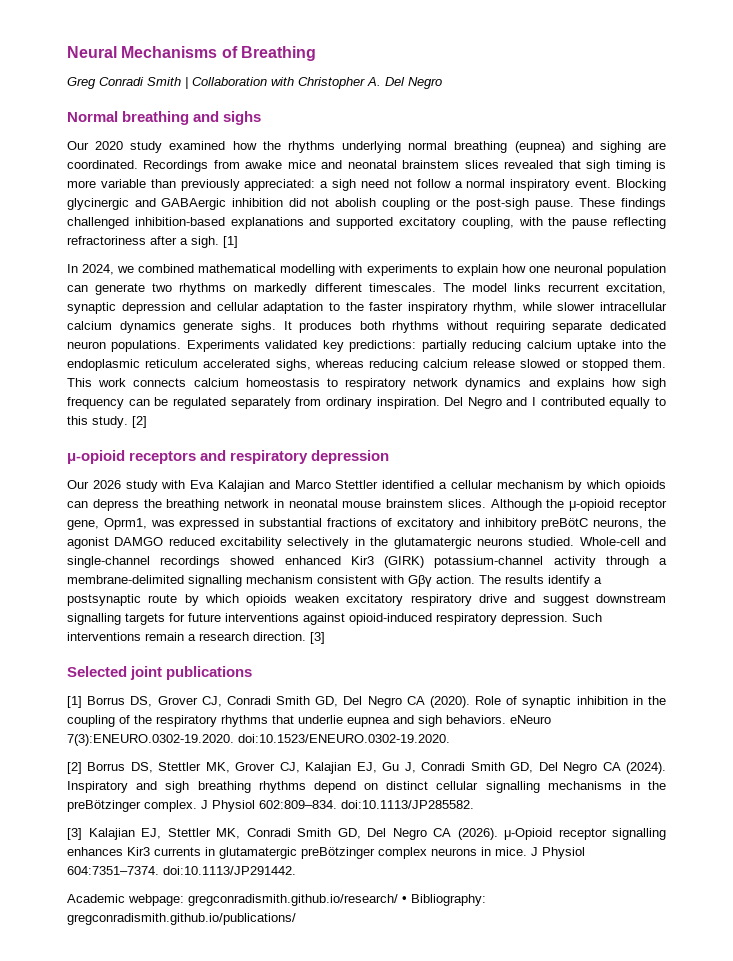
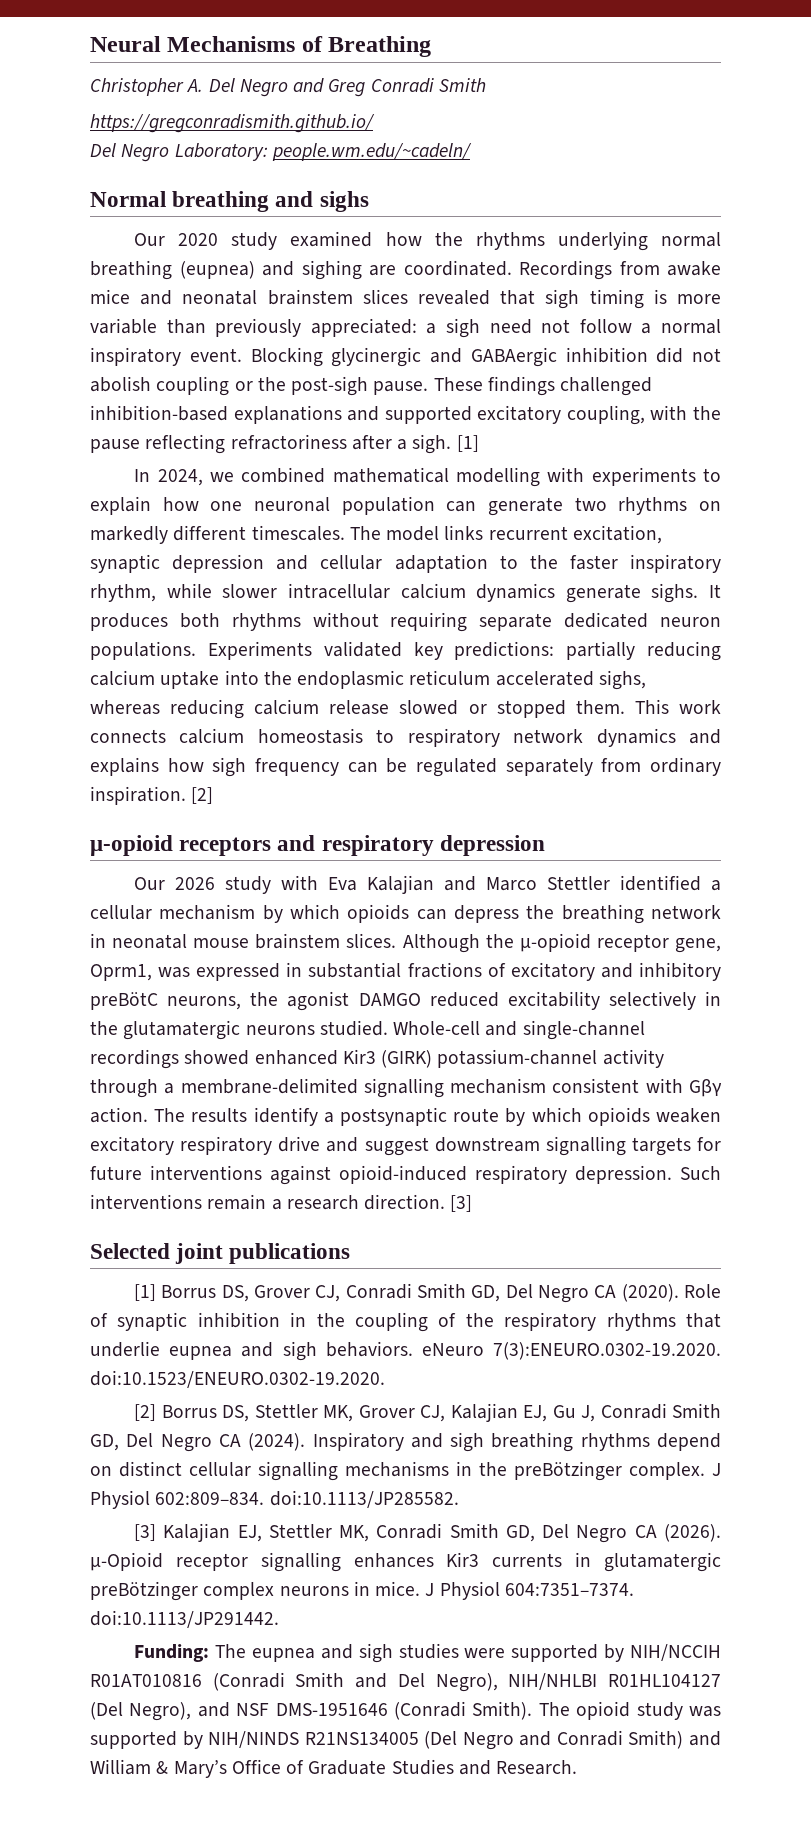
[67,77,442,89] Greg Conradi Smith | Collaboration with Christopher A. Del Negro -> [90,78,486,97] [90,114,375,133] [90,143,472,162] Christopher A. Del Negro and Greg Conradi Smith // https://gregconradismith.github.io/ // Del Negro Laboratory: people.wm.edu/~cadeln/
[444,397,666,409] [67,416,128,428] Del Negro and I contributed equally to this study. -> (186, 795) none
[67,894,486,906] [67,913,296,925] Academic webpage: gregconradismith.github.io/research/ • Bibliography: gregconradismith.github.io/publications/ -> [134,1643,722,1663] [90,1672,721,1692] [90,1701,721,1721] [90,1730,721,1750] [90,1759,578,1778] Funding: The eupnea and sigh studies were supported by NIH/NCCIH R01AT010816 (Conradi Smith and Del Negro), NIH/NHLBI R01HL104127 (Del Negro), and NSF DMS-1951646 (Conradi Smith). The opioid study was supported by NIH/NINDS R21NS134005 (Del Negro and Conradi Smith) and William & Mary’s Office of Graduate Studies and Research.

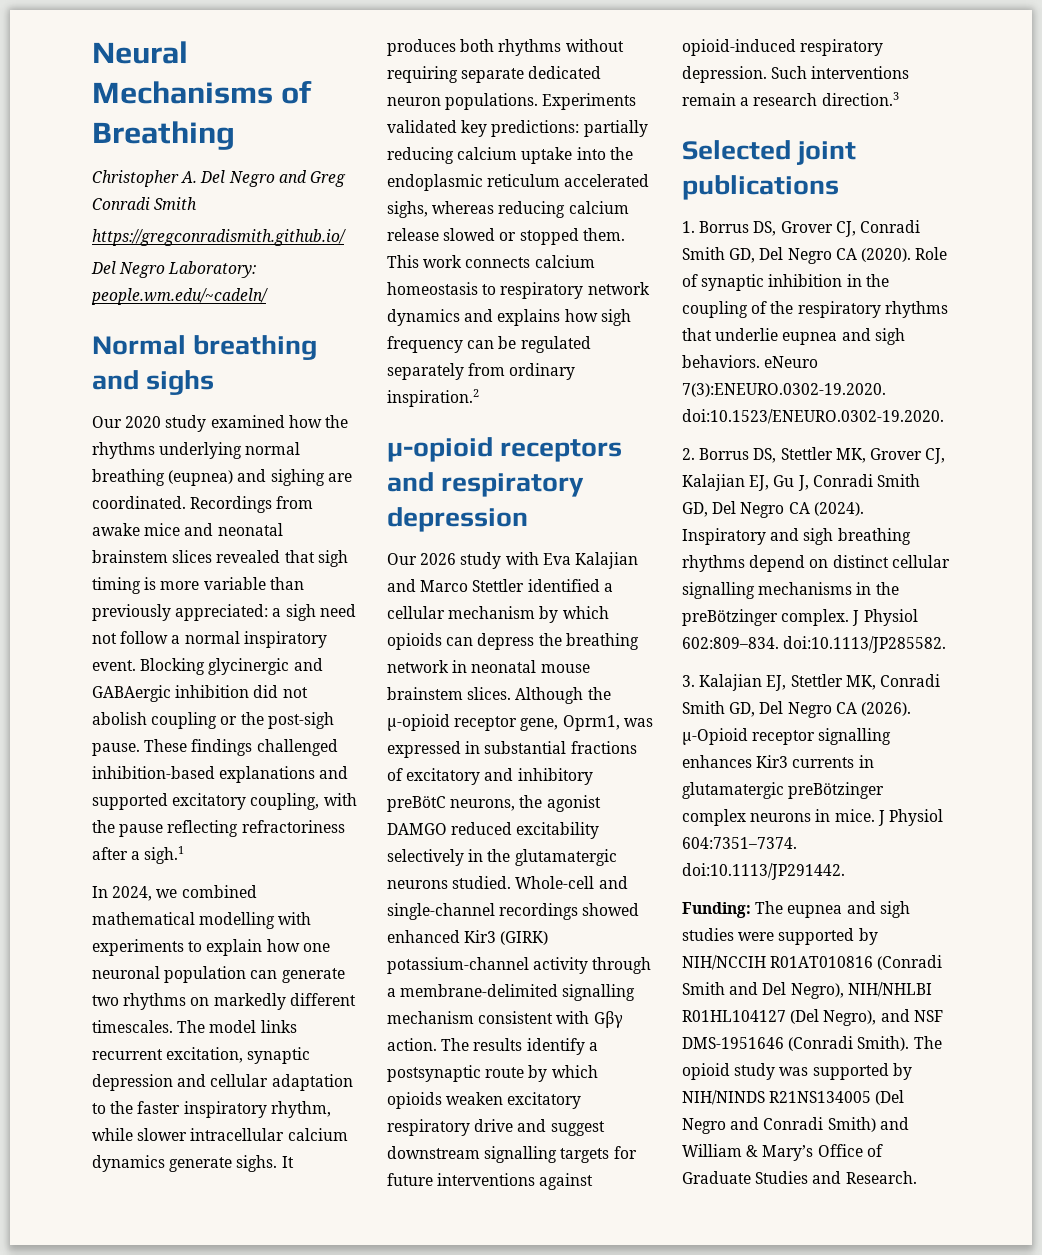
[412,434,479,454] sigh. [1] -> [144,846,185,864] sigh.1
[90,786,214,805] inspiration. [2] -> [387,389,479,407] inspiration.2
[364,1194,473,1212] direction. [3] -> [821,92,899,106] direction.3
[134,1284,157,1301] [1] -> [682,221,695,233] 1.
[134,1404,157,1421] [2] -> [682,448,695,460] 2.
[134,1524,157,1541] [3] -> [682,675,695,687] 3.

